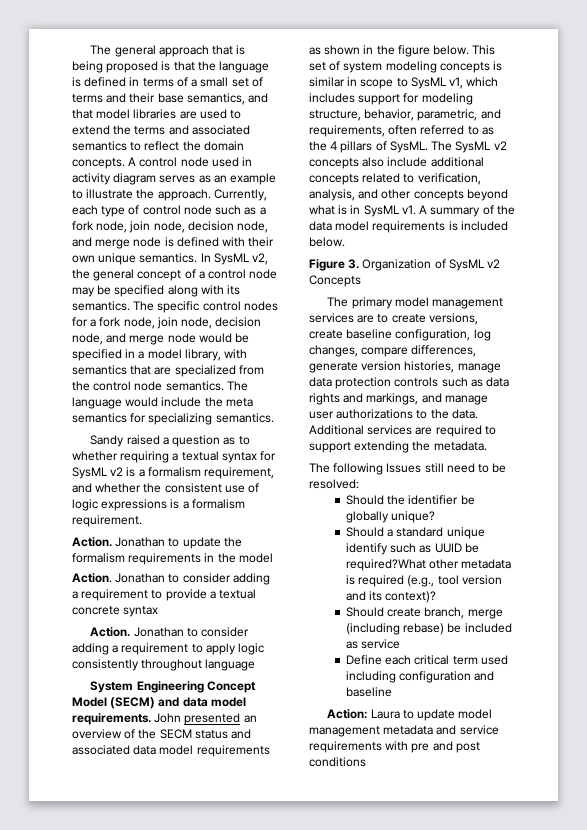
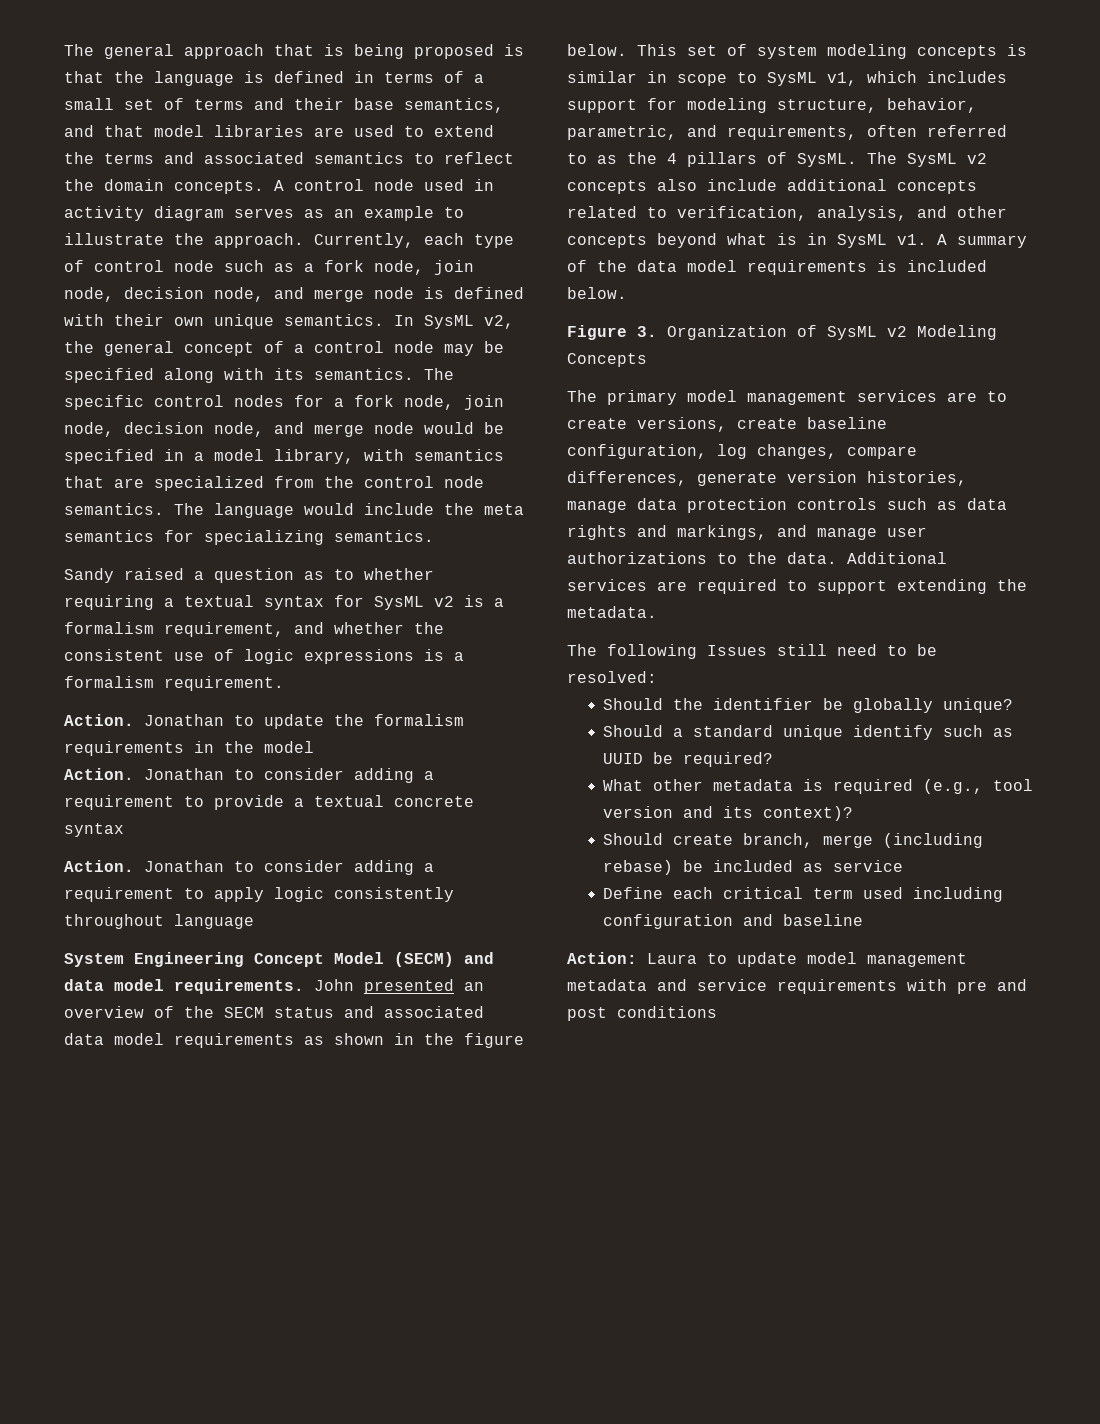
(501, 263) none -> [917,325,997,340] Modeling
[345,559,426,571] required?What -> [683,752,774,767] [603,779,644,791] required? // What

